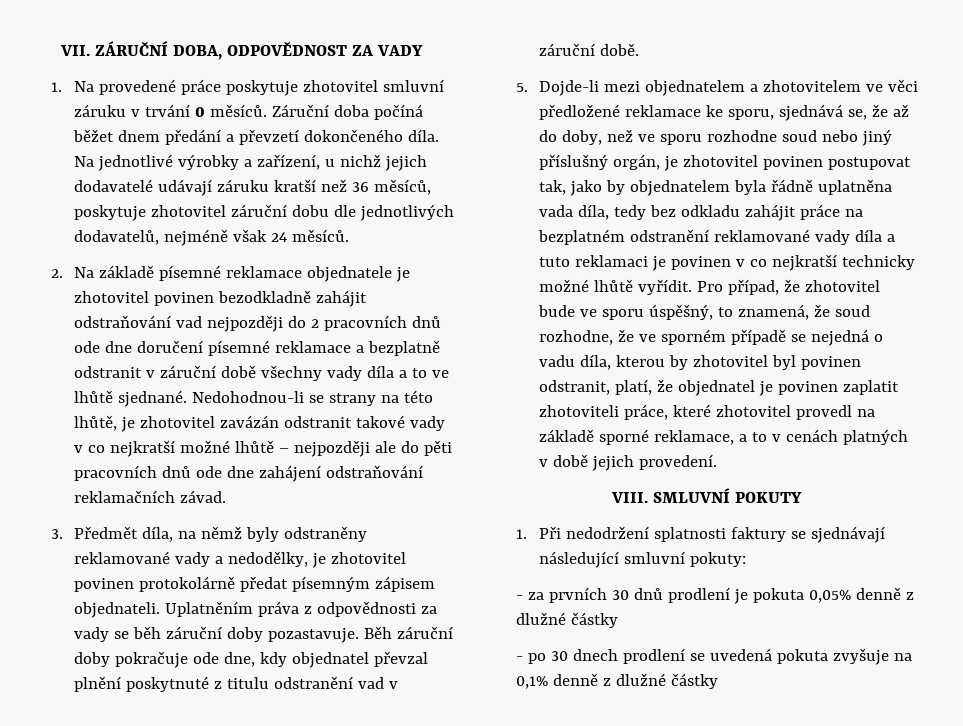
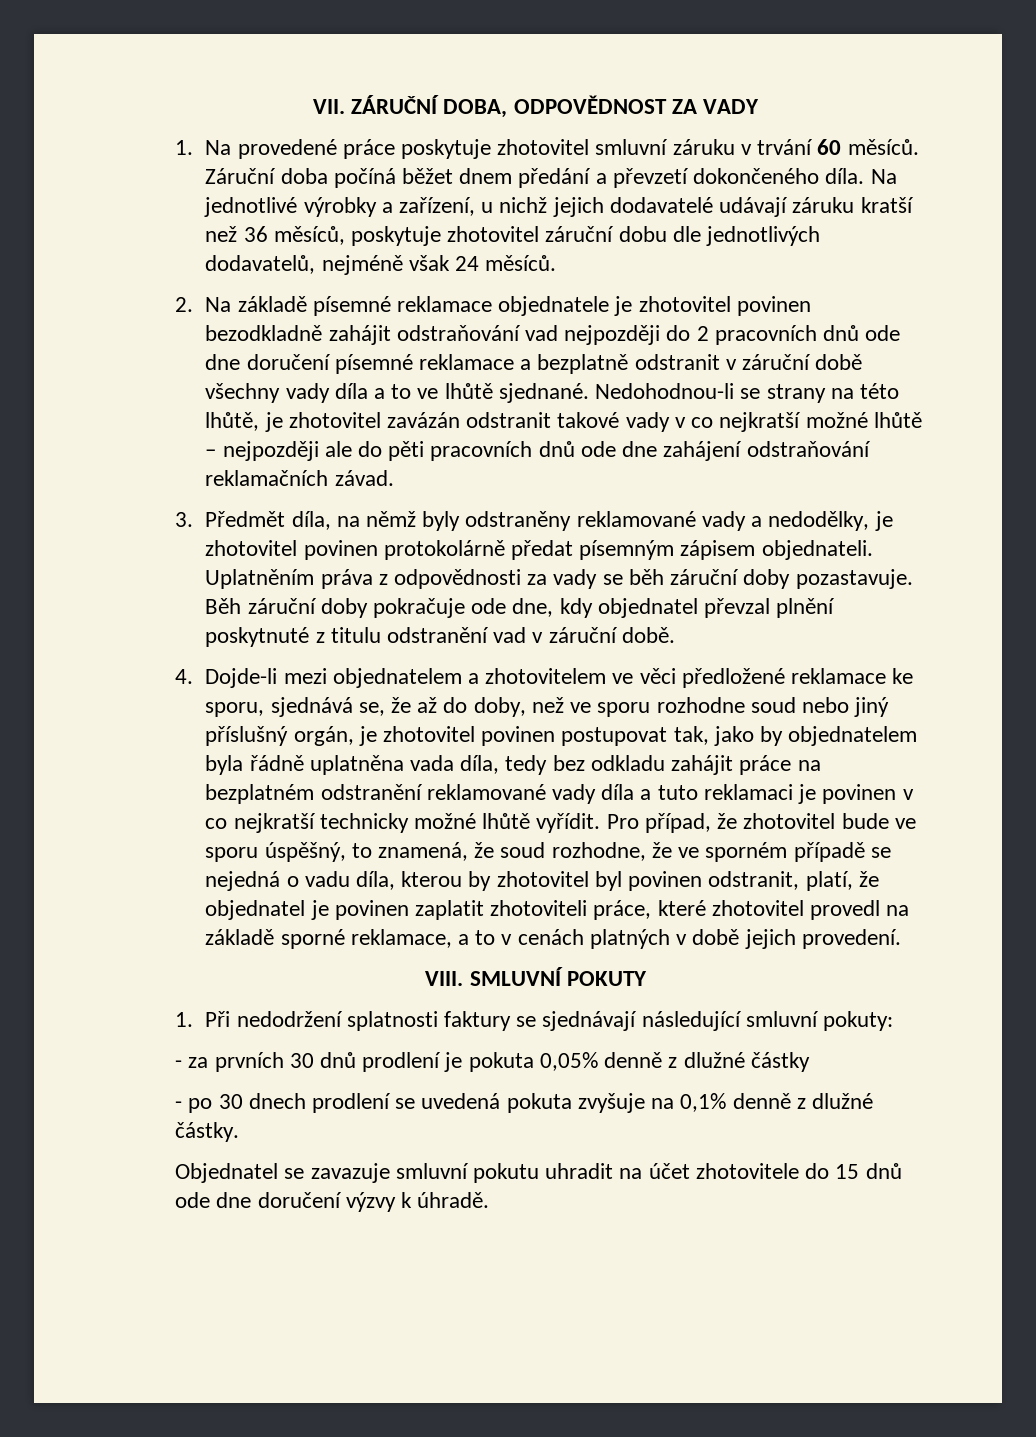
[195,107,206,117] 0 -> [817,139,842,155] 60
[516,83,529,92] 5. -> [175,669,194,684] 4.
[670,673,718,689] částky -> [175,1122,240,1142] [175,1163,902,1183] [175,1192,490,1212] částky. // Objednatel se zavazuje smluvní pokutu uhradit na účet zhotovitele do 15 dnů ode dne doručení výzvy k úhradě.

